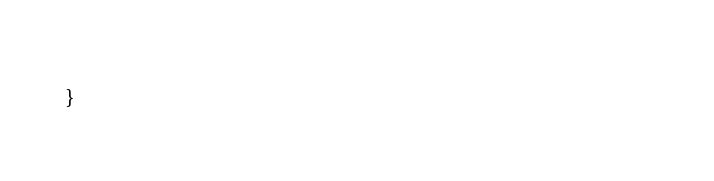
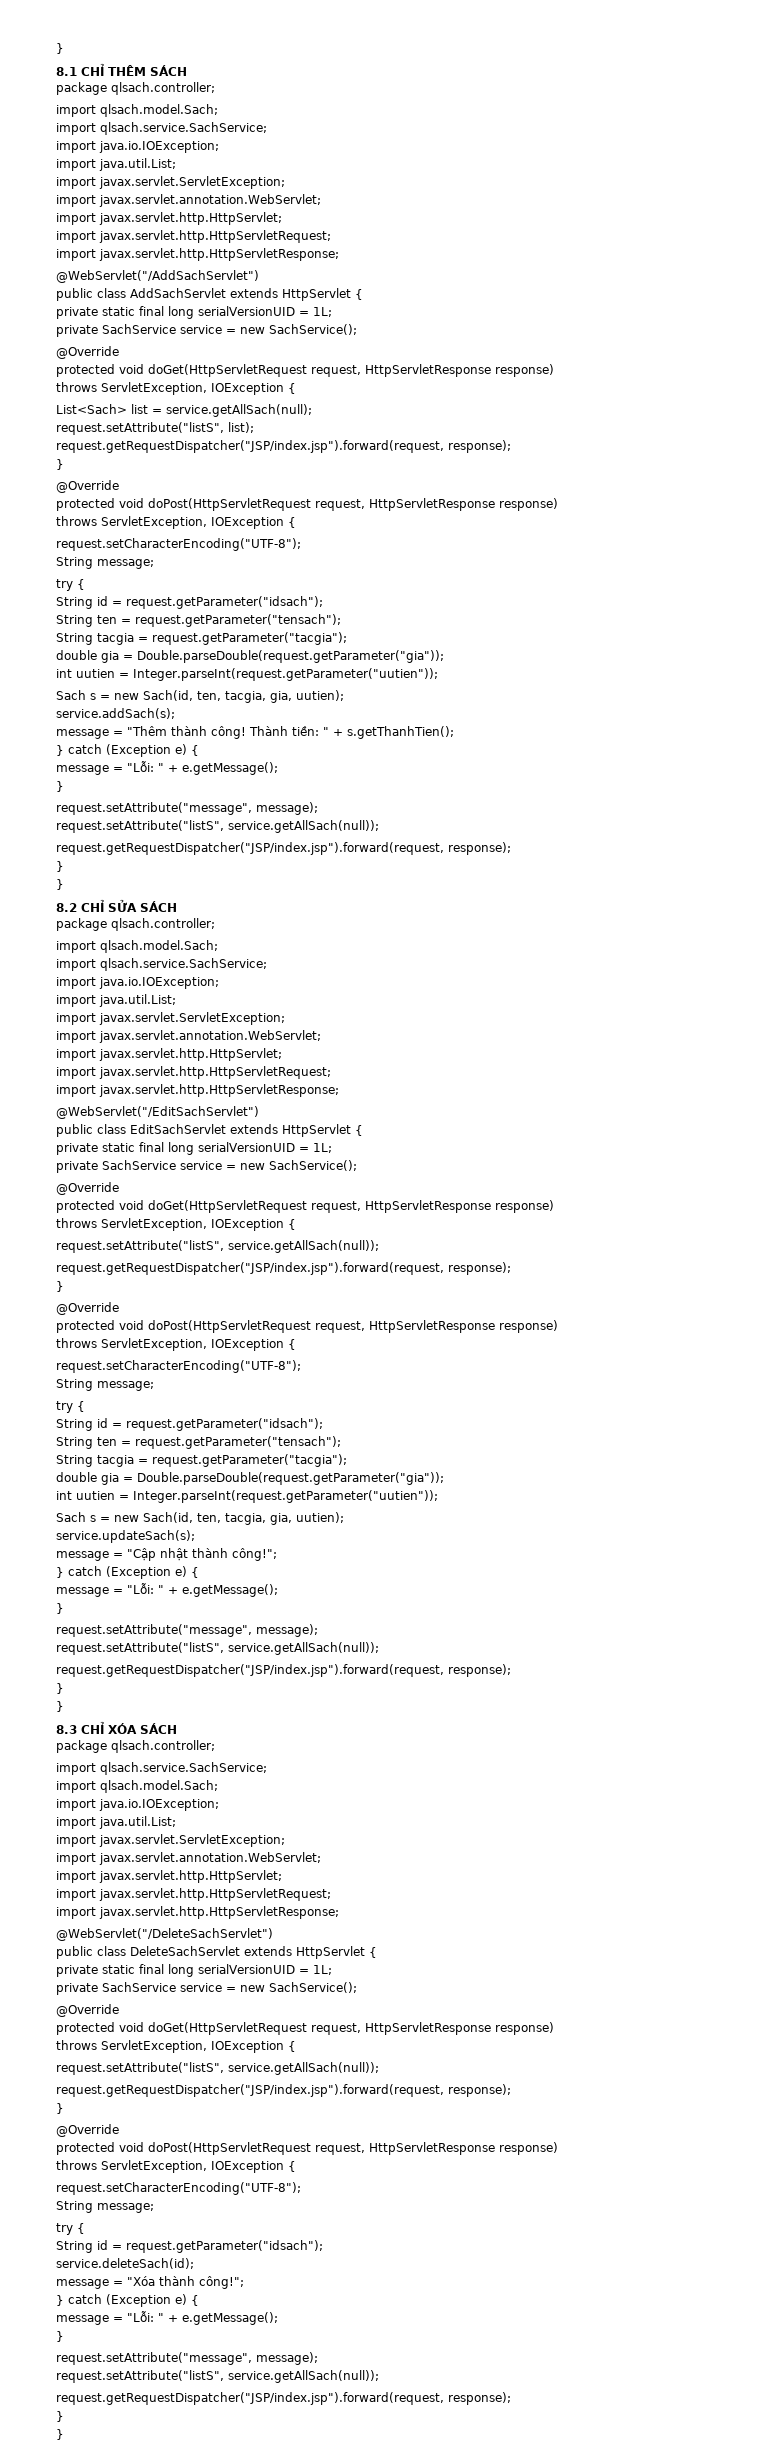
[65,89,75,107] } -> [56,43,64,54] [56,63,187,76] [56,82,215,95] [56,104,218,117] [56,122,267,135] [56,141,219,153] [56,158,176,171] [56,176,285,189] [56,194,321,207] [56,212,282,225] [56,230,331,243] [56,248,339,261] [56,270,259,283] [56,288,363,301] [56,306,332,319] [56,324,357,337] [56,346,119,359] [56,364,554,377] [56,382,296,395] [56,404,312,417] [56,422,254,435] [56,440,511,453] [56,459,64,470] [56,480,119,493] [56,498,558,511] [56,516,296,529] [56,538,301,551] [56,557,154,569] [56,579,85,591] [56,596,323,609] [56,614,341,627] [56,632,347,645] [56,650,444,663] [56,668,438,681] [56,690,344,703] [56,708,175,719] [56,726,454,739] [56,744,199,757] [56,761,278,775] [56,781,64,792] [56,802,318,815] [56,820,379,833] [56,842,511,855] [56,861,64,872] [56,879,64,890] [56,899,177,912] [56,918,215,931] [56,940,218,953] [56,958,267,971] [56,977,219,989] [56,994,176,1007] [56,1012,285,1025] [56,1030,321,1043] [56,1048,282,1061] [56,1066,331,1079] [56,1084,339,1097] [56,1106,259,1119] [56,1124,363,1137] [56,1142,332,1155] [56,1160,357,1173] [56,1182,119,1195] [56,1200,554,1213] [56,1218,296,1231] [56,1240,379,1253] [56,1262,511,1275] [56,1281,64,1292] [56,1302,119,1315] [56,1320,558,1333] [56,1338,296,1351] [56,1360,301,1373] [56,1379,154,1391] [56,1401,85,1413] [56,1418,323,1431] [56,1436,341,1449] [56,1454,347,1467] [56,1472,444,1485] [56,1490,438,1503] [56,1512,344,1525] [56,1530,195,1543] [56,1548,277,1561] [56,1566,199,1579] [56,1583,278,1597] [56,1603,64,1614] [56,1624,318,1637] [56,1642,379,1655] [56,1664,511,1677] [56,1683,64,1694] [56,1701,64,1712] [56,1721,177,1734] [56,1740,215,1753] [56,1762,267,1775] [56,1780,218,1793] [56,1799,219,1811] [56,1816,176,1829] [56,1834,285,1847] [56,1852,321,1865] [56,1870,282,1883] [56,1888,331,1901] [56,1906,339,1919] [56,1928,273,1941] [56,1946,377,1959] [56,1964,332,1977] [56,1982,357,1995] [56,2004,119,2017] [56,2022,554,2035] [56,2040,296,2053] [56,2062,379,2075] [56,2084,511,2097] [56,2103,64,2114] [56,2124,119,2137] [56,2142,558,2155] [56,2160,296,2173] [56,2182,301,2195] [56,2201,154,2213] [56,2223,85,2235] [56,2240,323,2253] [56,2258,194,2269] [56,2276,244,2289] [56,2294,199,2307] [56,2311,278,2325] [56,2331,64,2342] [56,2352,318,2365] [56,2370,379,2383] [56,2392,511,2405] [56,2411,64,2422] [56,2429,64,2440] } // 8.1 CHỈ THÊM SÁCH // package qlsach.controller; // import qlsach.model.Sach; // import qlsach.service.SachService; // import java.io.IOException; // import java.util.List; // import javax.servlet.ServletException; // import javax.servlet.annotation.WebServlet; // import javax.servlet.http.HttpServlet; // import javax.servlet.http.HttpServletRequest; // import javax.servlet.http.HttpServletResponse; // @WebServlet("/AddSachServlet") // public class AddSachServlet extends HttpServlet { // private static final long serialVersionUID = 1L; // private SachService service = new SachService(); // @Override // protected void doGet(HttpServletRequest request, HttpServletResponse response) // throws ServletException, IOException { // List<Sach> list = service.getAllSach(null); // request.setAttribute("listS", list); // request.getRequestDispatcher("JSP/index.jsp").forward(request, response); // } // @Override // protected void doPost(HttpServletRequest request, HttpServletResponse response) // throws ServletException, IOException { // request.setCharacterEncoding("UTF-8"); // String message; // try { // String id = request.getParameter("idsach"); // String ten = request.getParameter("tensach"); // String tacgia = request.getParameter("tacgia"); // double gia = Double.parseDouble(request.getParameter("gia")); // int uutien = Integer.parseInt(request.getParameter("uutien")); // Sach s = new Sach(id, ten, tacgia, gia, uutien); // service.addSach(s); // message = "Thêm thành công! Thành tiền: " + s.getThanhTien(); // } catch (Exception e) { // message = "Lỗi: " + e.getMessage(); // } // request.setAttribute("message", message); // request.setAttribute("listS", service.getAllSach(null)); // request.getRequestDispatcher("JSP/index.jsp").forward(request, response); // } // } // 8.2 CHỈ SỬA SÁCH // package qlsach.controller; // import qlsach.model.Sach; // import qlsach.service.SachService; // import java.io.IOException; // import java.util.List; // import javax.servlet.ServletException; // import javax.servlet.annotation.WebServlet; // import javax.servlet.http.HttpServlet; // import javax.servlet.http.HttpServletRequest; // import javax.servlet.http.HttpServletResponse; // @WebServlet("/EditSachServlet") // public class EditSachServlet extends HttpServlet { // private static final long serialVersionUID = 1L; // private SachService service = new SachService(); // @Override // protected void doGet(HttpServletRequest request, HttpServletResponse response) // throws ServletException, IOException { // request.setAttribute("listS", service.getAllSach(null)); // request.getRequestDispatcher("JSP/index.jsp").forward(request, response); // } // @Override // protected void doPost(HttpServletRequest request, HttpServletResponse response) // throws ServletException, IOException { // request.setCharacterEncoding("UTF-8"); // String message; // try { // String id = request.getParameter("idsach"); // String ten = request.getParameter("tensach"); // String tacgia = request.getParameter("tacgia"); // double gia = Double.parseDouble(request.getParameter("gia")); // int uutien = Integer.parseInt(request.getParameter("uutien")); // Sach s = new Sach(id, ten, tacgia, gia, uutien); // service.updateSach(s); // message = "Cập nhật thành công!"; // } catch (Exception e) { // message = "Lỗi: " + e.getMessage(); // } // request.setAttribute("message", message); // request.setAttribute("listS", service.getAllSach(null)); // request.getRequestDispatcher("JSP/index.jsp").forward(request, response); // } // } // 8.3 CHỈ XÓA SÁCH // package qlsach.controller; // import qlsach.service.SachService; // import qlsach.model.Sach; // import java.io.IOException; // import java.util.List; // import javax.servlet.ServletException; // import javax.servlet.annotation.WebServlet; // import javax.servlet.http.HttpServlet; // import javax.servlet.http.HttpServletRequest; // import javax.servlet.http.HttpServletResponse; // @WebServlet("/DeleteSachServlet") // public class DeleteSachServlet extends HttpServlet { // private static final long serialVersionUID = 1L; // private SachService service = new SachService(); // @Override // protected void doGet(HttpServletRequest request, HttpServletResponse response) // throws ServletException, IOException { // request.setAttribute("listS", service.getAllSach(null)); // request.getRequestDispatcher("JSP/index.jsp").forward(request, response); // } // @Override // protected void doPost(HttpServletRequest request, HttpServletResponse response) // throws ServletException, IOException { // request.setCharacterEncoding("UTF-8"); // String message; // try { // String id = request.getParameter("idsach"); // service.deleteSach(id); // message = "Xóa thành công!"; // } catch (Exception e) { // message = "Lỗi: " + e.getMessage(); // } // request.setAttribute("message", message); // request.setAttribute("listS", service.getAllSach(null)); // request.getRequestDispatcher("JSP/index.jsp").forward(request, response); // } // }

